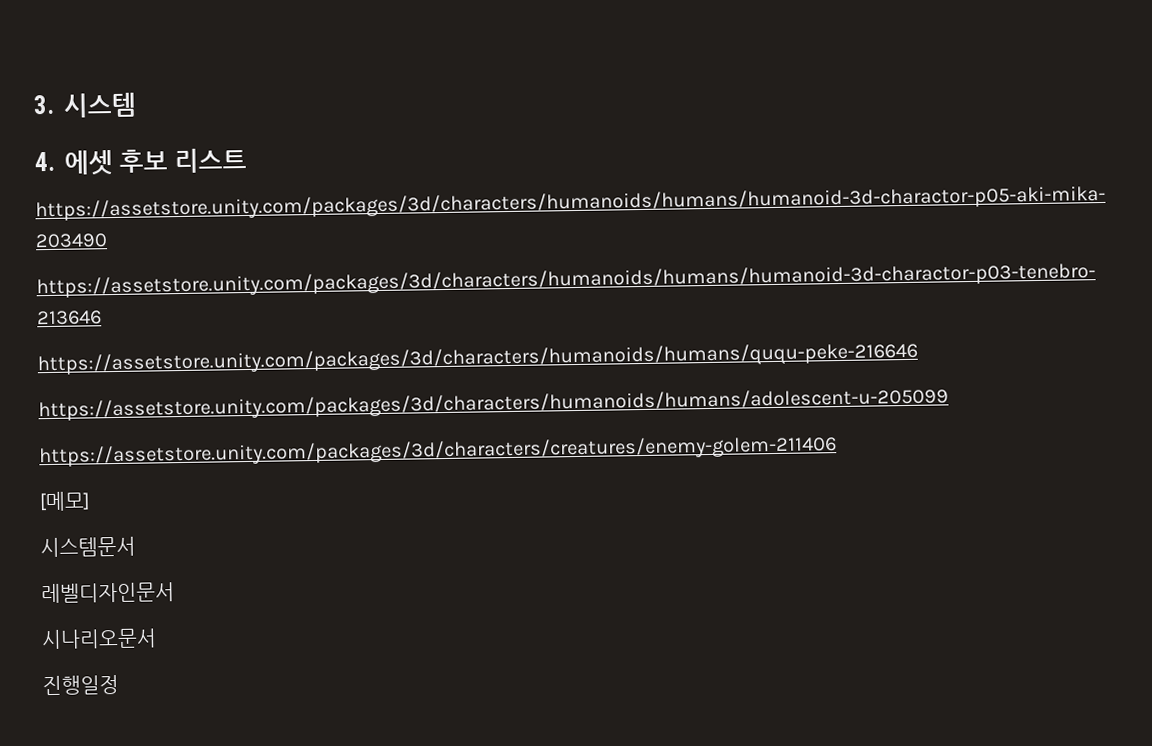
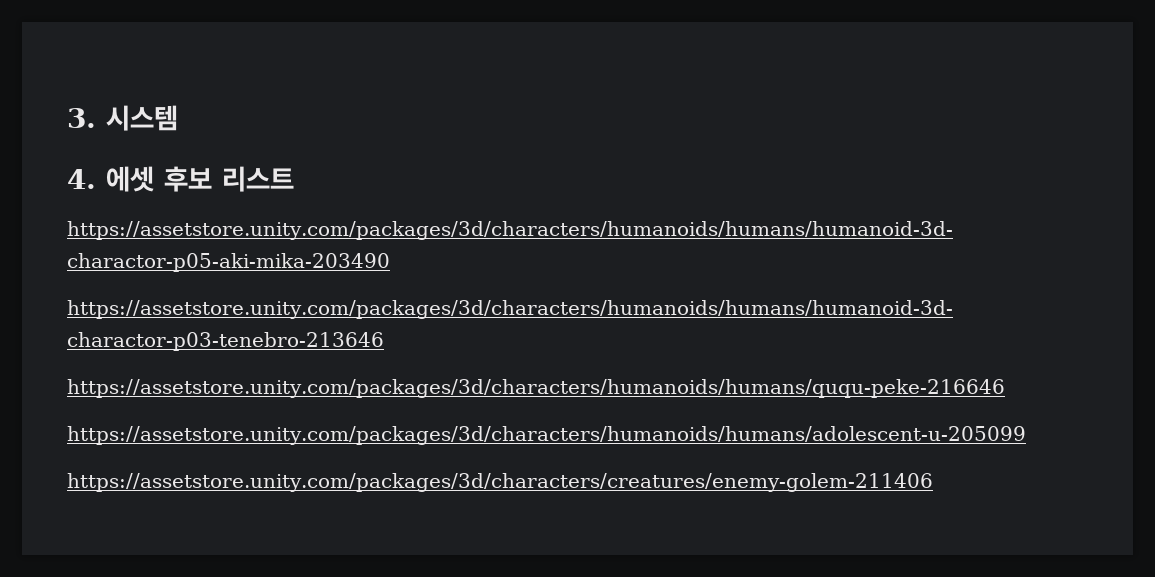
[39,491,91,512] [40,536,136,558] [41,582,175,604] [41,628,157,650] [42,674,119,696] // [메모] // 시스템문서 // 레벨디자인문서 // 시나리오문서 // 진행일정 -> (933, 482) none

